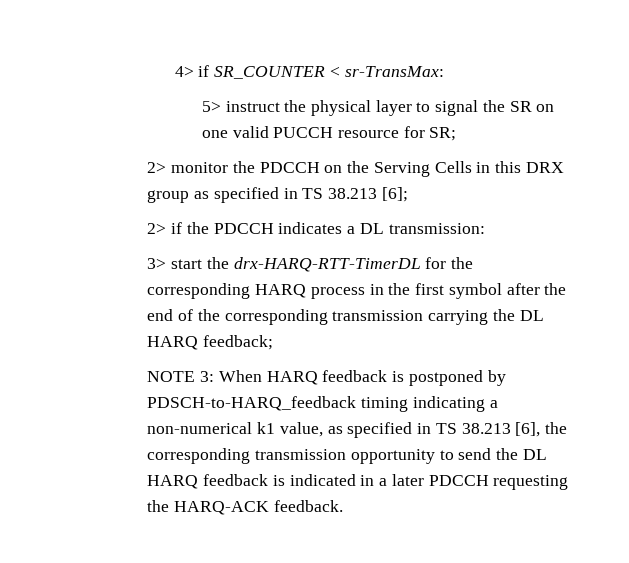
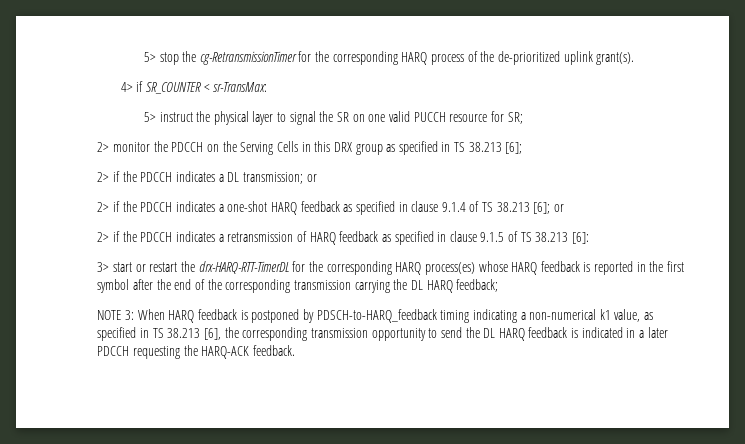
(174, 71) none -> [143,51,635,65] 5> stop the cg-RetransmissionTimer for the corresponding HARQ process of the de-prioritized uplink grant(s). //
[388,223,485,234] transmission: -> [242,172,317,184] [97,201,565,215] [97,231,590,245] transmission; or // 2> if the PDCCH indicates a one-shot HARQ feedback as specified in clause 9.1.4 of TS 38.213 [6]; or // 2> if the PDCCH indicates a retransmission of HARQ feedback as specified in clause 9.1.5 of TS 38.213 [6]:
(203, 264) none -> [135,262,178,272] or restart
[310,287,365,299] process -> [424,261,634,275] process(es) whose HARQ feedback is reported

